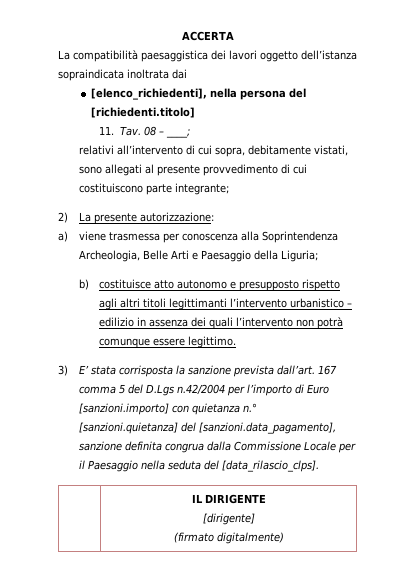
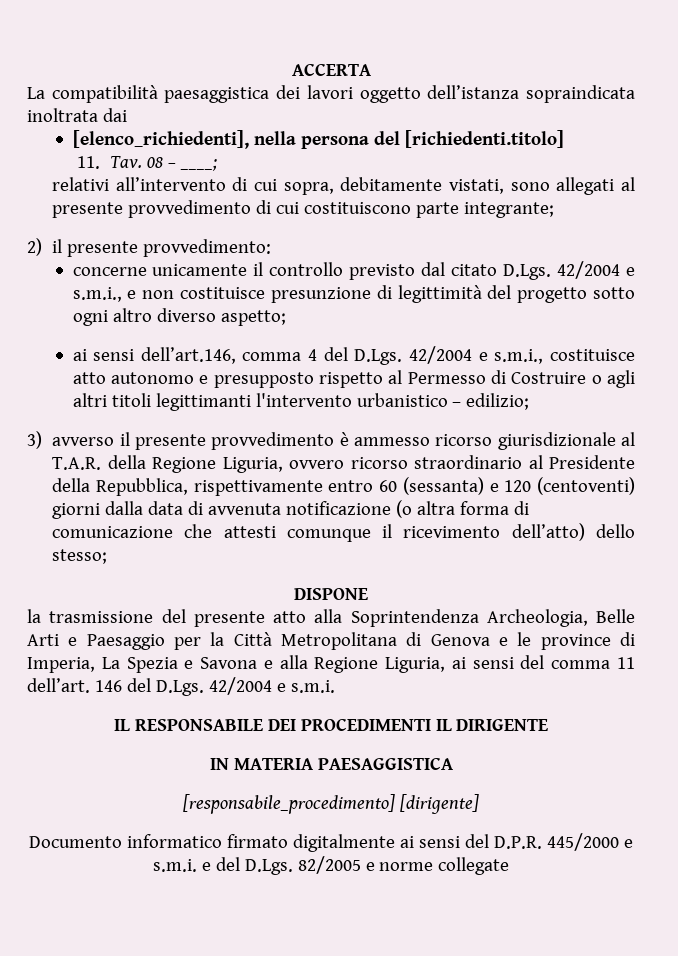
[78,212,214,224] [58,231,238,243] La presente autorizzazione: // a) viene trasmessa per conoscenza -> [52,239,272,257] [72,261,635,280] [72,285,635,303] [72,308,286,326] [72,346,635,365] [72,370,635,388] [72,393,530,411] [27,431,635,450] [52,455,635,473] [52,477,635,496] [52,500,530,519] [52,523,636,542] [52,549,108,564] [294,588,368,600] [27,609,306,627] il presente provvedimento: // concerne unicamente il controllo previsto dal citato D.Lgs. 42/2004 e s.m.i., e non costituisce presunzione di legittimità del progetto sotto ogni altro diverso aspetto; // ai sensi dell’art.146, comma 4 del D.Lgs. 42/2004 e s.m.i., costituisce atto autonomo e presupposto rispetto al Permesso di Costruire o agli altri titoli legittimanti l'intervento urbanistico – edilizio; // 3) avverso il presente provvedimento è ammesso ricorso giurisdizionale al T.A.R. della Regione Liguria, ovvero ricorso straordinario al Presidente della Repubblica, rispettivamente entro 60 (sessanta) e 120 (centoventi) giorni dalla data di avvenuta notificazione (o altra forma di comunicazione che attesti comunque il ricevimento dell’atto) dello stesso; // DISPONE // la trasmissione del presente atto
[253,250,318,262] [78,279,341,291] [99,298,353,310] [99,317,344,329] [99,336,237,348] [58,365,337,377] [78,384,329,396] [78,403,257,415] [78,422,336,434] [78,441,356,453] [78,460,319,472] [191,494,266,504] [202,513,255,525] [173,532,284,544] della Liguria; // b) costituisce atto autonomo e presupposto rispetto agli altri titoli legittimanti l’intervento urbanistico – edilizio in assenza dei quali l’intervento non potrà comunque essere legittimo. // 3) E’ stata corrisposta la sanzione prevista dall’art. 167 comma 5 del D.Lgs n.42/2004 per l’importo di Euro [sanzioni.importo] con quietanza n.° [sanzioni.quietanza] del [sanzioni.data_pagamento], sanzione definita congrua dalla Commissione Locale per il Paesaggio nella seduta del [data_rilascio_clps]. // | IL DIRIGENTE // [dirigente] // (firmato digitalmente) -> [174,632,635,650] [27,655,635,673] [27,677,335,696] [113,718,549,731] [209,757,453,770] [183,794,479,814] [29,833,633,852] [152,856,510,875] per la Città Metropolitana di Genova e le province di Imperia, La Spezia e Savona e alla Regione Liguria, ai sensi del comma 11 dell’art. 146 del D.Lgs. 42/2004 e s.m.i. // IL RESPONSABILE DEI PROCEDIMENTI IL DIRIGENTE // IN MATERIA PAESAGGISTICA // [responsabile_procedimento] [dirigente] // Documento informatico firmato digitalmente ai sensi del D.P.R. 445/2000 e s.m.i. e del D.Lgs. 82/2005 e norme collegate

